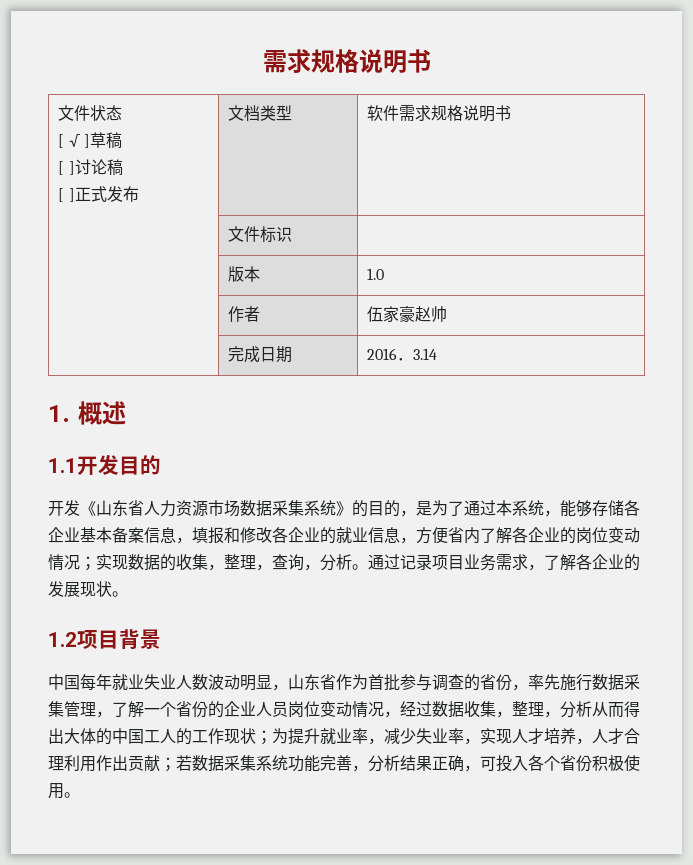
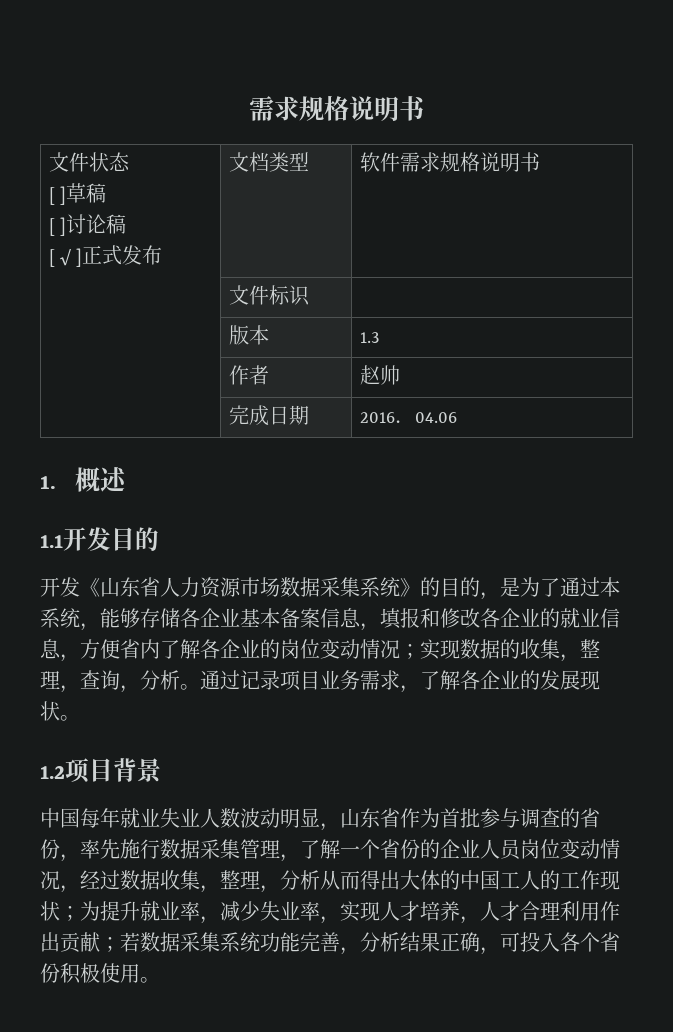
[68,134,80,147] √ -> (55, 196) none
(65, 195) none -> [58,249,71,266] √
[367,268,385,280] 1.0 -> [359,332,379,343] 1.3
[367,306,416,323] 伍家豪 -> (269, 375) none
[413,348,438,360] 3.14 -> [414,412,457,423] 04.06

